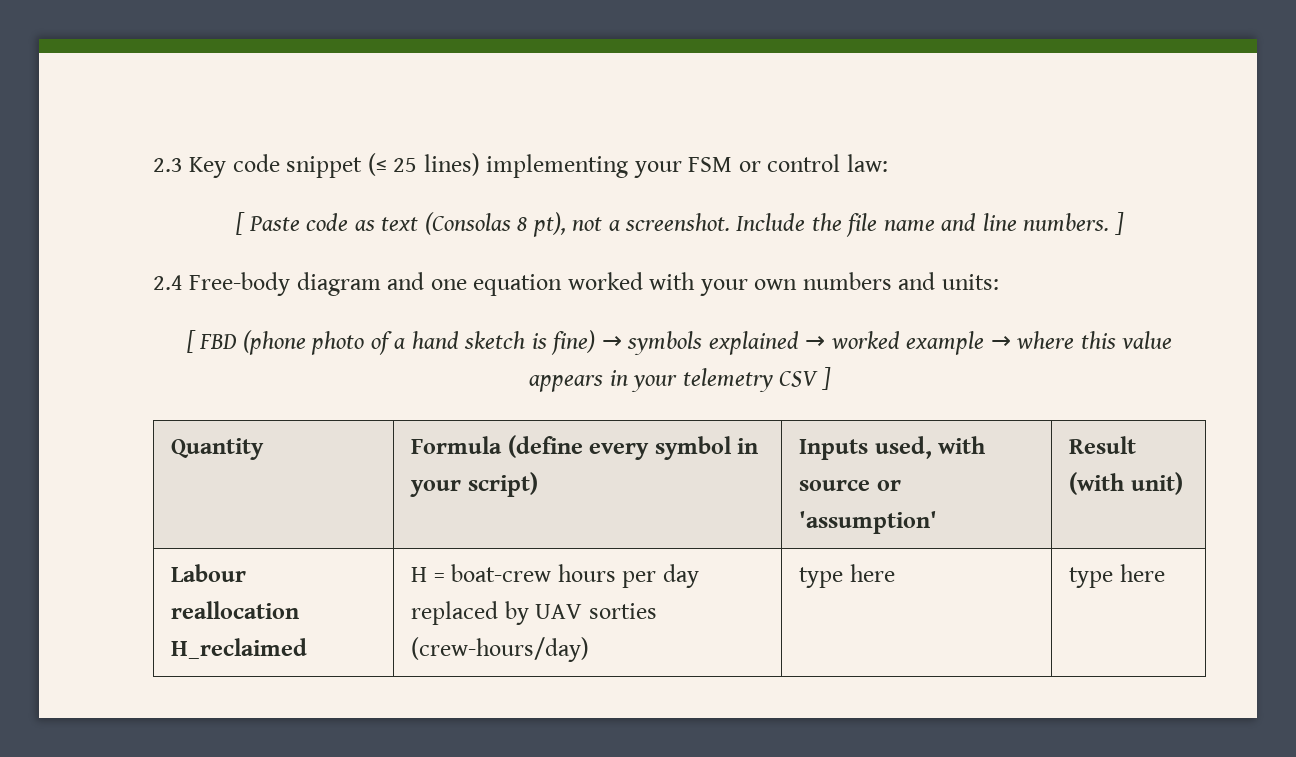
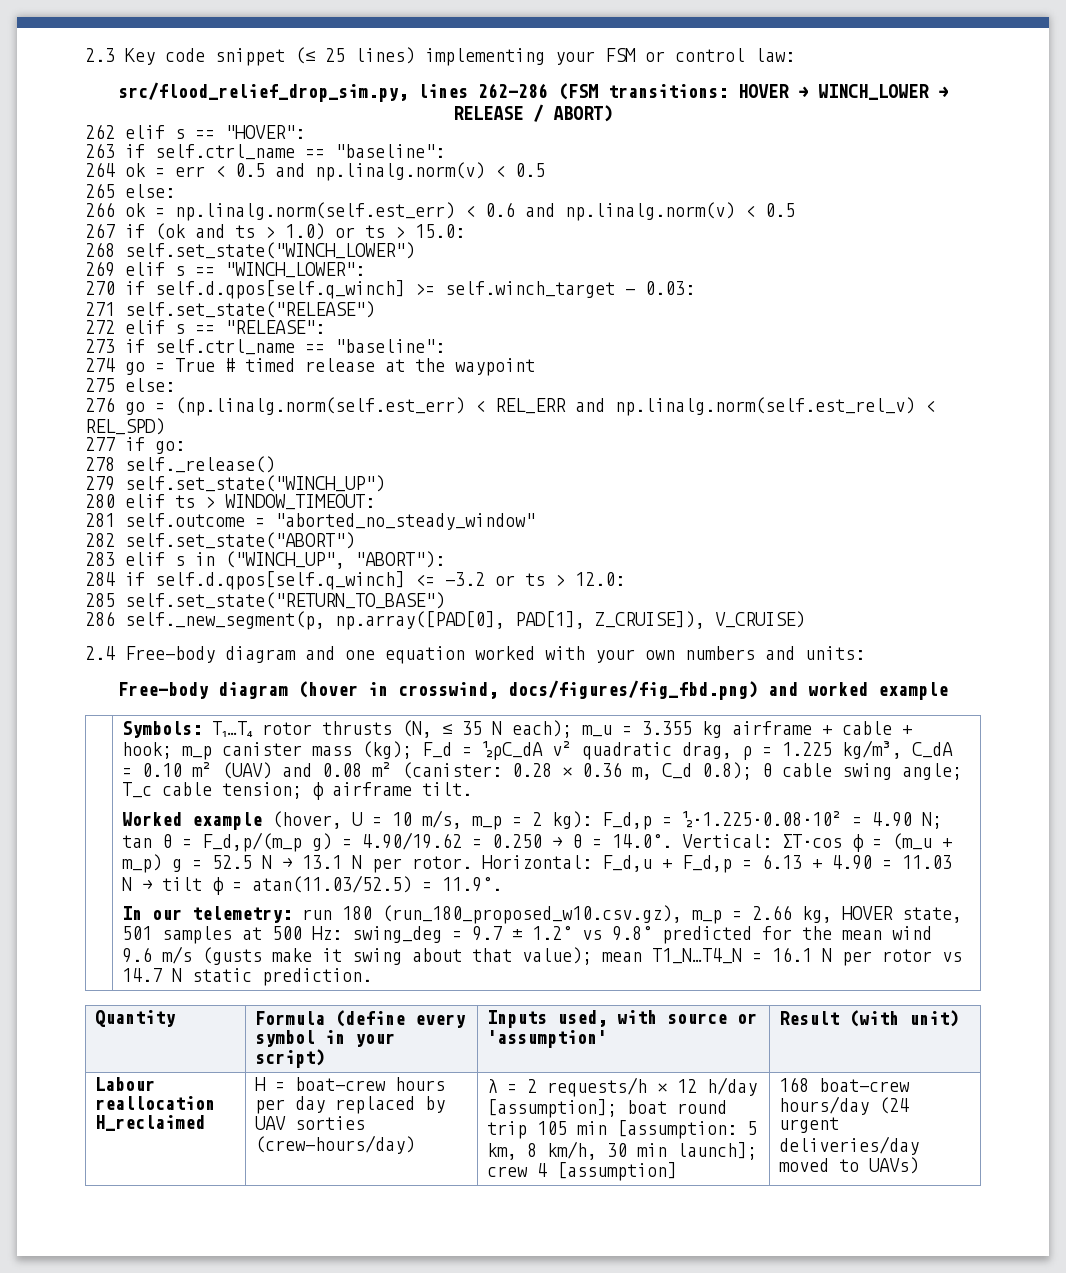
[236,212,1124,237] [ Paste code as text (Consolas 8 pt), not a screenshot. Include the file name and line numbers. ] -> [118,82,948,102] [453,104,613,122] [85,124,305,139] [85,143,445,160] [85,162,545,181] [85,183,175,198] [85,202,795,221] [85,223,465,240] [85,242,415,259] [85,261,365,278] [85,280,695,299] [85,301,375,318] [85,320,325,334] [85,339,445,355] [85,358,535,376] [85,378,175,392] [85,397,935,416] [85,418,165,435] [85,437,185,454] [85,456,275,473] [85,475,385,492] [85,494,375,510] [85,513,535,530] [85,532,355,549] [85,551,445,569] [85,571,625,590] [85,592,445,609] [85,611,805,630] src/flood_relief_drop_sim.py, lines 262–286 (FSM transitions: HOVER → WINCH_LOWER → RELEASE / ABORT) // 262 elif s == "HOVER": // 263 if self.ctrl_name == "baseline": // 264 ok = err < 0.5 and np.linalg.norm(v) < 0.5 // 265 else: // 266 ok = np.linalg.norm(self.est_err) < 0.6 and np.linalg.norm(v) < 0.5 // 267 if (ok and ts > 1.0) or ts > 15.0: // 268 self.set_state("WINCH_LOWER") // 269 elif s == "WINCH_LOWER": // 270 if self.d.qpos[self.q_winch] >= self.winch_target - 0.03: // 271 self.set_state("RELEASE") // 272 elif s == "RELEASE": // 273 if self.ctrl_name == "baseline": // 274 go = True # timed release at the waypoint // 275 else: // 276 go = (np.linalg.norm(self.est_err) < REL_ERR and np.linalg.norm(self.est_rel_v) < REL_SPD) // 277 if go: // 278 self._release() // 279 self.set_state("WINCH_UP") // 280 elif ts > WINDOW_TIMEOUT: // 281 self.outcome = "aborted_no_steady_window" // 282 self.set_state("ABORT") // 283 elif s in ("WINCH_UP", "ABORT"): // 284 if self.d.qpos[self.q_winch] <= -3.2 or ts > 12.0: // 285 self.set_state("RETURN_TO_BASE") // 286 self._new_segment(p, np.array([PAD[0], PAD[1], Z_CRUISE]), V_CRUISE)
[186,330,1173,355] [529,367,831,392] [ FBD (phone photo of a hand sketch is fine) → symbols explained → worked example → where this value appears in your telemetry CSV ] -> [118,680,948,700] [121,720,912,738] [121,740,953,760] [121,762,962,780] [121,782,472,800] [121,810,942,830] [121,832,952,852] [121,854,952,873] [121,875,502,895] [121,905,962,924] [121,926,932,944] [121,946,962,966] [121,968,372,986] Free-body diagram (hover in crosswind, docs/figures/fig_fbd.png) and worked example // | Symbols: T₁…T₄ rotor thrusts (N, ≤ 35 N each); m_u = 3.355 kg airframe + cable + hook; m_p canister mass (kg); F_d = ½ρC_dA v² quadratic drag, ρ = 1.225 kg/m³, C_dA = 0.10 m² (UAV) and 0.08 m² (canister: 0.28 × 0.36 m, C_d 0.8); θ cable swing angle; T_c cable tension; φ airframe tilt. // Worked example (hover, U = 10 m/s, m_p = 2 kg): F_d,p = ½·1.225·0.08·10² = 4.90 N; tan θ = F_d,p/(m_p g) = 4.90/19.62 = 0.250 → θ = 14.0°. Vertical: ΣT·cos φ = (m_u + m_p) g = 52.5 N → 13.1 N per rotor. Horizontal: F_d,u + F_d,p = 6.13 + 4.90 = 11.03 N → tilt φ = atan(11.03/52.5) = 11.9°. // In our telemetry: run 180 (run_180_proposed_w10.csv.gz), m_p = 2.66 kg, HOVER state, 501 samples at 500 Hz: swing_deg = 9.7 ± 1.2° vs 9.8° predicted for the mean wind 9.6 m/s (gusts make it swing about that value); mean T1_N…T4_N = 16.1 N per rotor vs 14.7 N static prediction.
[799,564,895,588] [1069,564,1165,588] type here | type here -> [486,1077,757,1097] [486,1099,727,1118] [486,1120,757,1139] [486,1141,757,1160] [486,1162,677,1181] [778,1077,910,1092] [778,1096,909,1115] [778,1117,839,1133] [778,1136,919,1155] [778,1157,919,1174] λ = 2 requests/h × 12 h/day [assumption]; boat round trip 105 min [assumption: 5 km, 8 km/h, 30 min launch]; crew 4 [assumption] | 168 boat-crew hours/day (24 urgent deliveries/day moved to UAVs)

